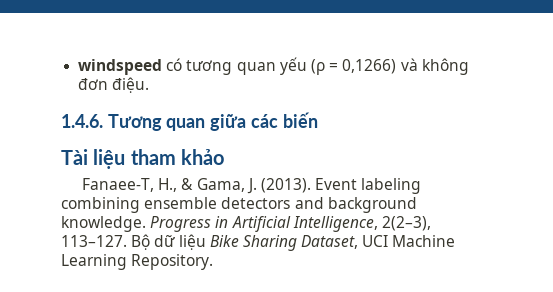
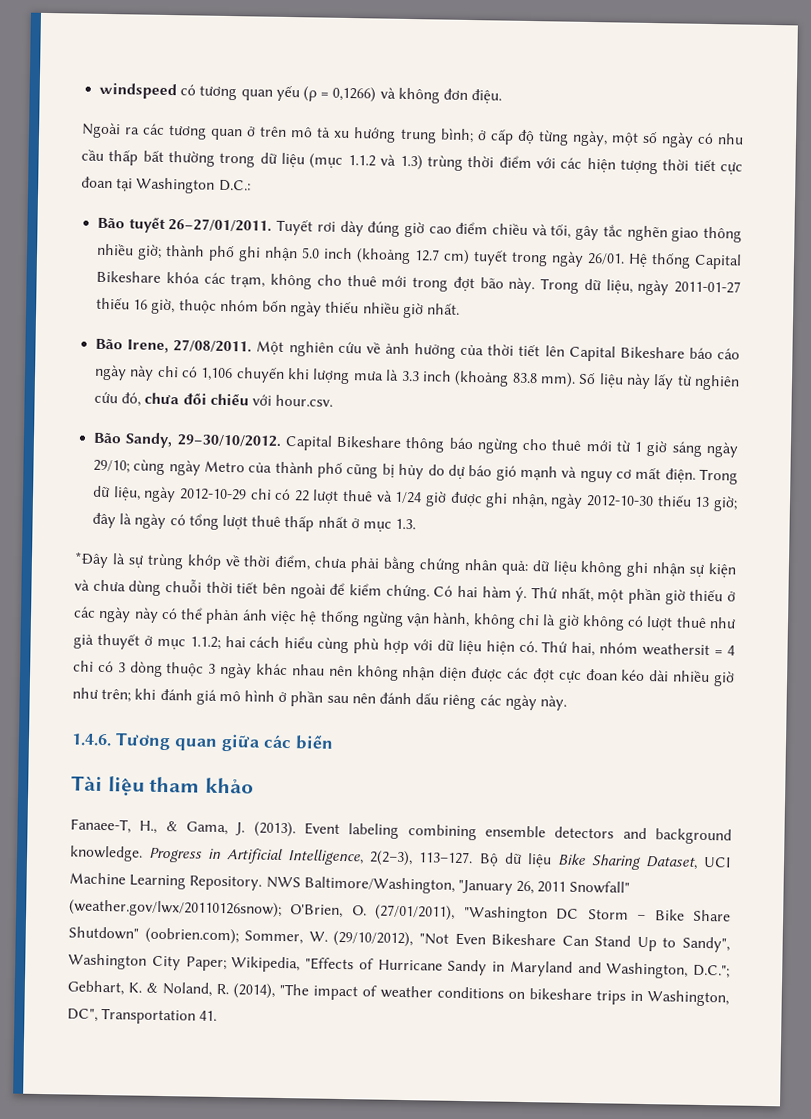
(150, 85) none -> [81,122,744,148] [81,148,744,175] [81,176,251,194] [97,217,742,243] [97,242,742,270] [96,270,741,296] [96,296,460,319] [95,338,740,362] [94,364,740,391] [94,391,334,407] [93,432,738,458] [93,459,739,485] [92,485,738,512] [92,512,417,532] [74,551,736,578] [74,579,736,605] [73,606,737,631] [73,632,736,657] [73,660,735,687] [72,687,567,711] // Ngoài ra các tương quan ở trên mô tả xu hướng trung bình; ở cấp độ từng ngày, một số ngày có nhu cầu thấp bất thường trong dữ liệu (mục 1.1.2 và 1.3) trùng thời điểm với các hiện tượng thời tiết cực đoan tại Washington D.C.: // Bão tuyết 26–27/01/2011. Tuyết rơi dày đúng giờ cao điểm chiều và tối, gây tắc nghẽn giao thông nhiều giờ; thành phố ghi nhận 5.0 inch (khoảng 12.7 cm) tuyết trong ngày 26/01. Hệ thống Capital Bikeshare khóa các trạm, không cho thuê mới trong đợt bão này. Trong dữ liệu, ngày 2011-01-27 thiếu 16 giờ, thuộc nhóm bốn ngày thiếu nhiều giờ nhất. // Bão Irene, 27/08/2011. Một nghiên cứu về ảnh hưởng của thời tiết lên Capital Bikeshare báo cáo ngày này chỉ có 1,106 chuyến khi lượng mưa là 3.3 inch (khoảng 83.8 mm). Số liệu này lấy từ nghiên cứu đó, chưa đối chiếu với hour.csv. // Bão Sandy, 29–30/10/2012. Capital Bikeshare thông báo ngừng cho thuê mới từ 1 giờ sáng ngày 29/10; cùng ngày Metro của thành phố cũng bị hủy do dự báo gió mạnh và nguy cơ mất điện. Trong dữ liệu, ngày 2012-10-29 chỉ có 22 lượt thuê và 1/24 giờ được ghi nhận, ngày 2012-10-30 thiếu 13 giờ; đây là ngày có tổng lượt thuê thấp nhất ở mục 1.3. // *Đây là sự trùng khớp về thời điểm, chưa phải bằng chứng nhân quả: dữ liệu không ghi nhận sự kiện và chưa dùng chuỗi thời tiết bên ngoài để kiểm chứng. Có hai hàm ý. Thứ nhất, một phần giờ thiếu ở các ngày này có thể phản ánh việc hệ thống ngừng vận hành, không chỉ là giờ không có lượt thuê như giả thuyết ở mục 1.1.2; hai cách hiểu cùng phù hợp với dữ liệu hiện có. Thứ hai, nhóm weathersit = 4 chỉ có 3 dòng thuộc 3 ngày khác nhau nên không nhận diện được các đợt cực đoan kéo dài nhiều giờ như trên; khi đánh giá mô hình ở phần sau nên đánh dấu riêng các ngày này.
(214, 262) none -> [265,876,631,895] [69,899,732,923] [68,926,730,953] [68,953,730,979] [67,980,729,1007] [67,1008,218,1025] NWS Baltimore/Washington, "January 26, 2011 Snowfall" (weather.gov/lwx/20110126snow); O'Brien, O. (27/01/2011), "Washington DC Storm – Bike Share Shutdown" (oobrien.com); Sommer, W. (29/10/2012), "Not Even Bikeshare Can Stand Up to Sandy", Washington City Paper; Wikipedia, "Effects of Hurricane Sandy in Maryland and Washington, D.C."; Gebhart, K. & Noland, R. (2014), "The impact of weather conditions on bikeshare trips in Washington, DC", Transportation 41.

